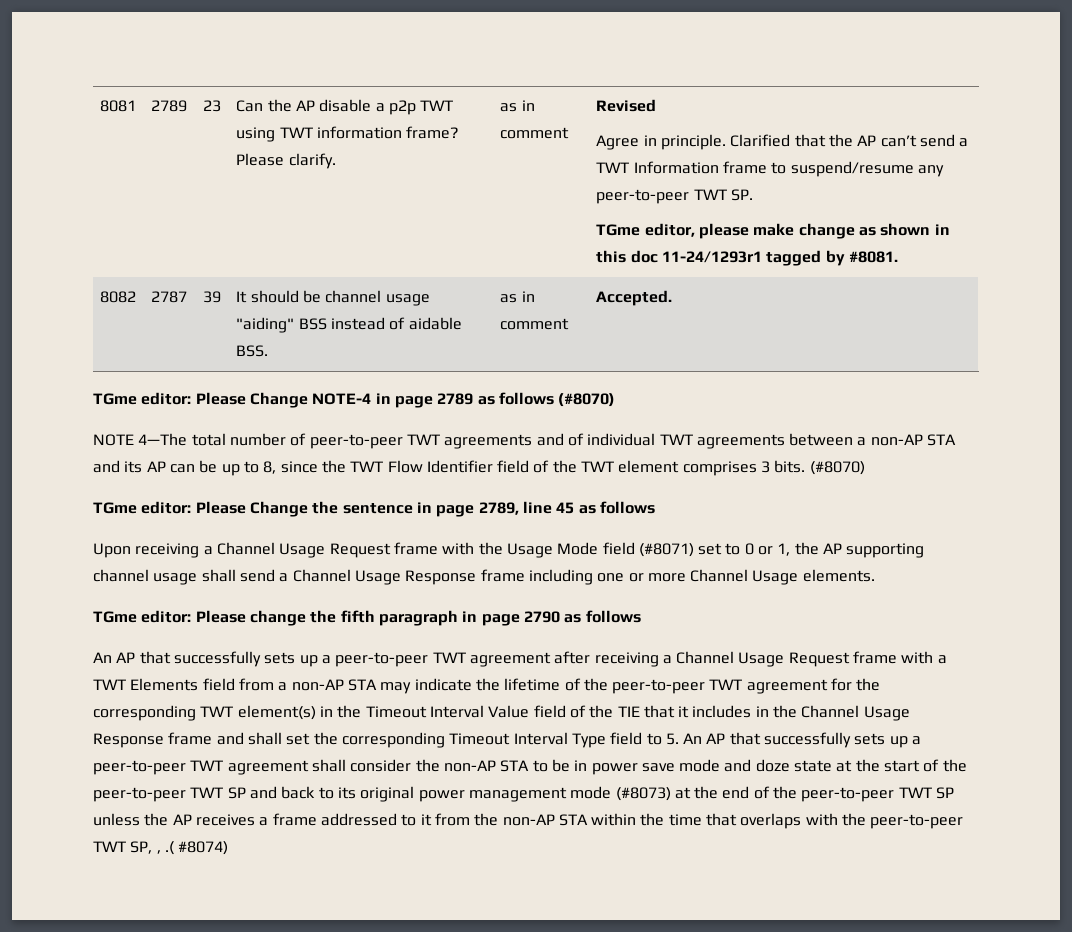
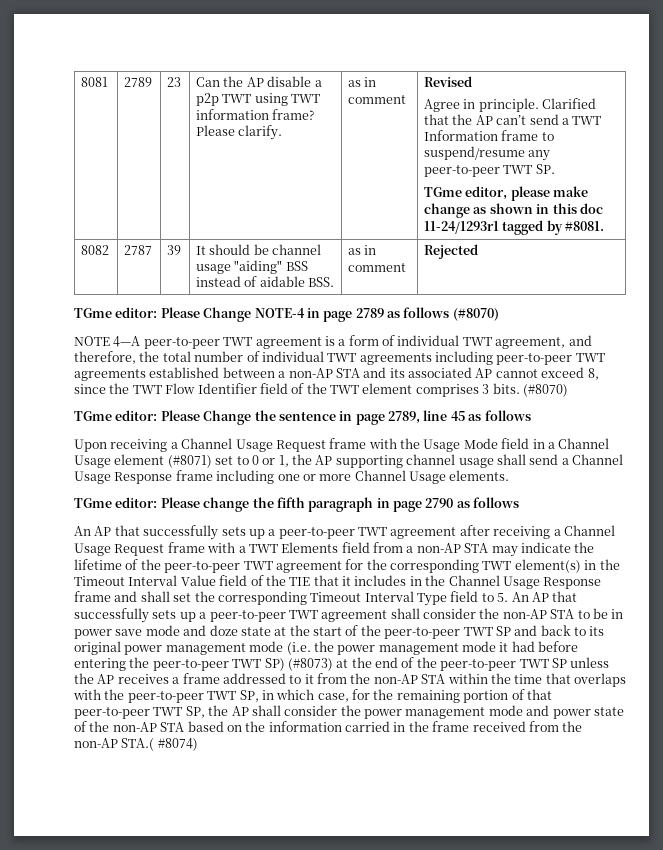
[596,290,673,306] Accepted. -> [424,244,479,259] Rejected
[138,433,785,449] 4—The total number of peer-to-peer TWT agreements and of individual TWT agreements -> [113,335,592,349] [74,351,605,365] [74,367,220,381] 4—A peer-to-peer TWT agreement is a form of individual TWT agreement, and therefore, the total number of individual TWT agreements including peer-to-peer TWT agreements established
[146,460,259,476] AP can be up to -> [408,367,585,378] associated AP cannot exceed
(635, 548) none -> [532,438,610,449] [74,454,165,468] in a Channel Usage element
(612, 792) none -> [286,641,579,655] [74,657,285,671] (i.e. the power management mode it had before entering the peer-to-peer TWT SP)
[156,841,174,855] , .( -> [261,689,552,703] [74,705,624,719] [74,721,583,732] [74,738,155,751] in which case, for the remaining portion of that peer-to-peer TWT SP, the AP shall consider the power management mode and power state of the non-AP STA based on the information carried in the frame received from the non-AP STA.(

